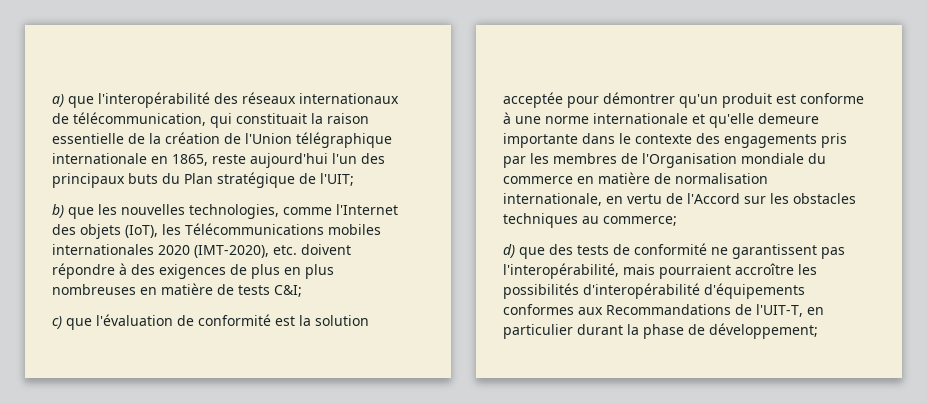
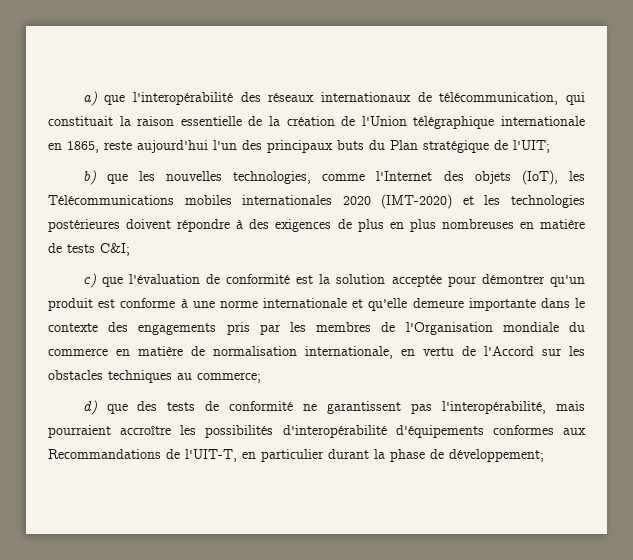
[194,245,297,258] (IMT-2020), etc. -> [381,194,585,209] [48,219,120,232] (IMT-2020) et les technologies postérieures

